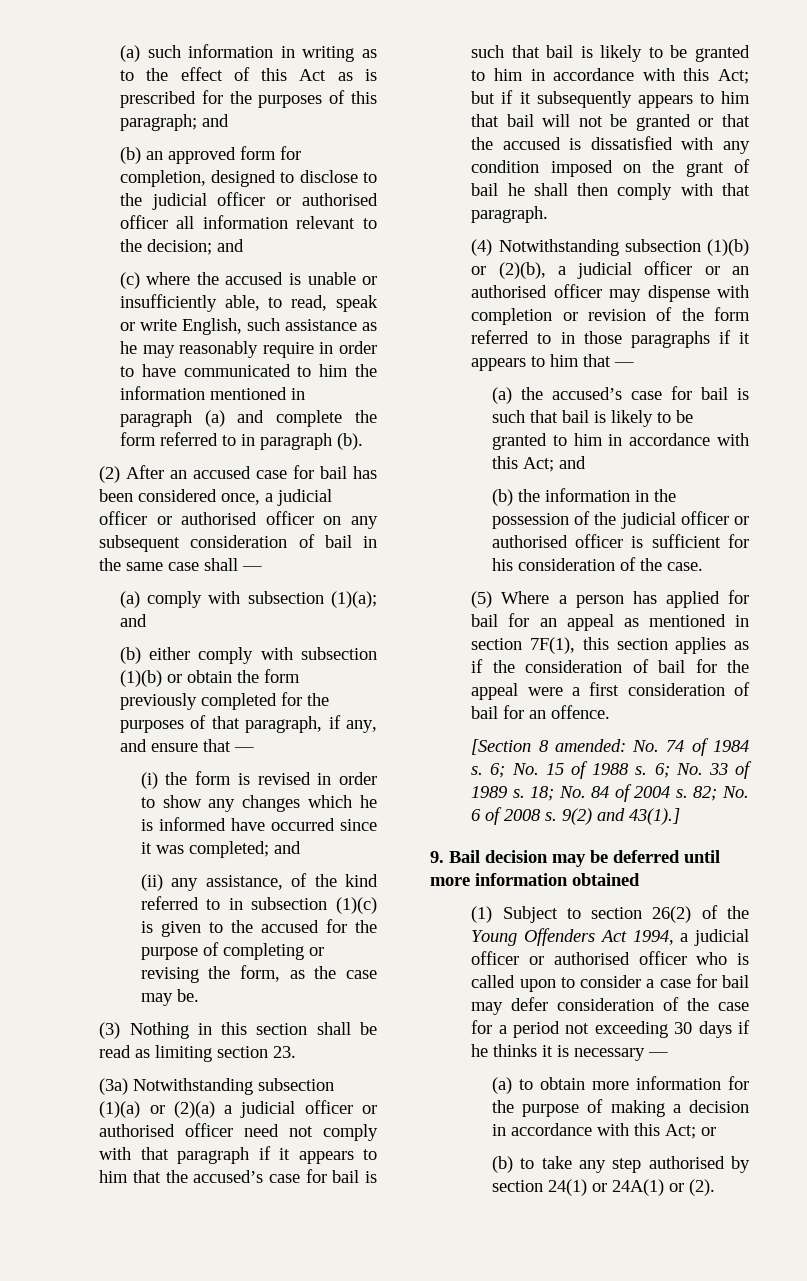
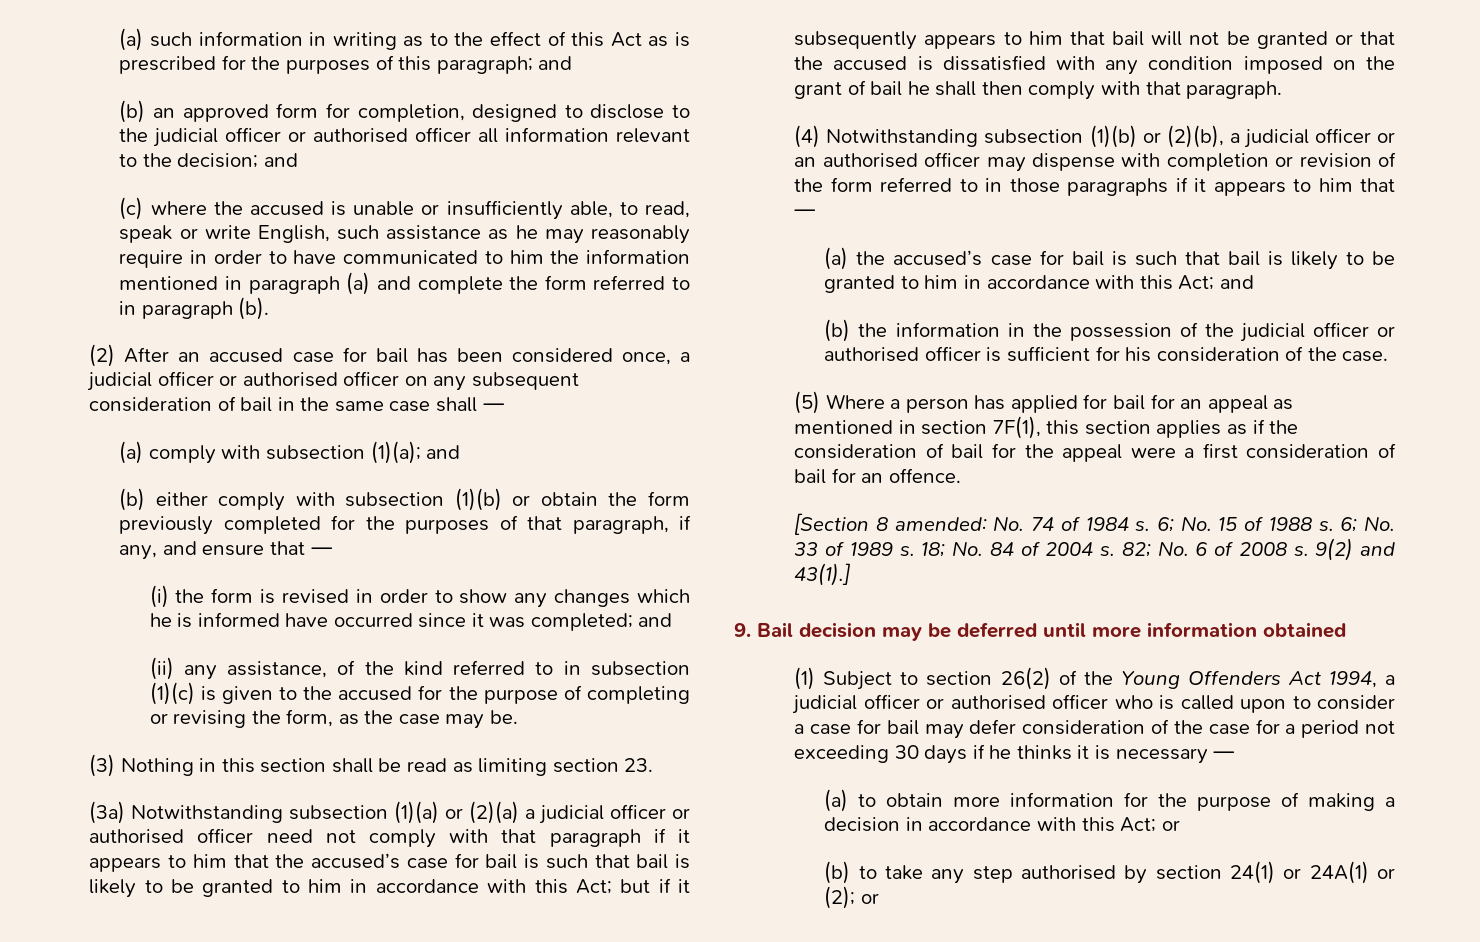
[688,1179,715,1196] (2). -> [824,886,879,909] (2); or

